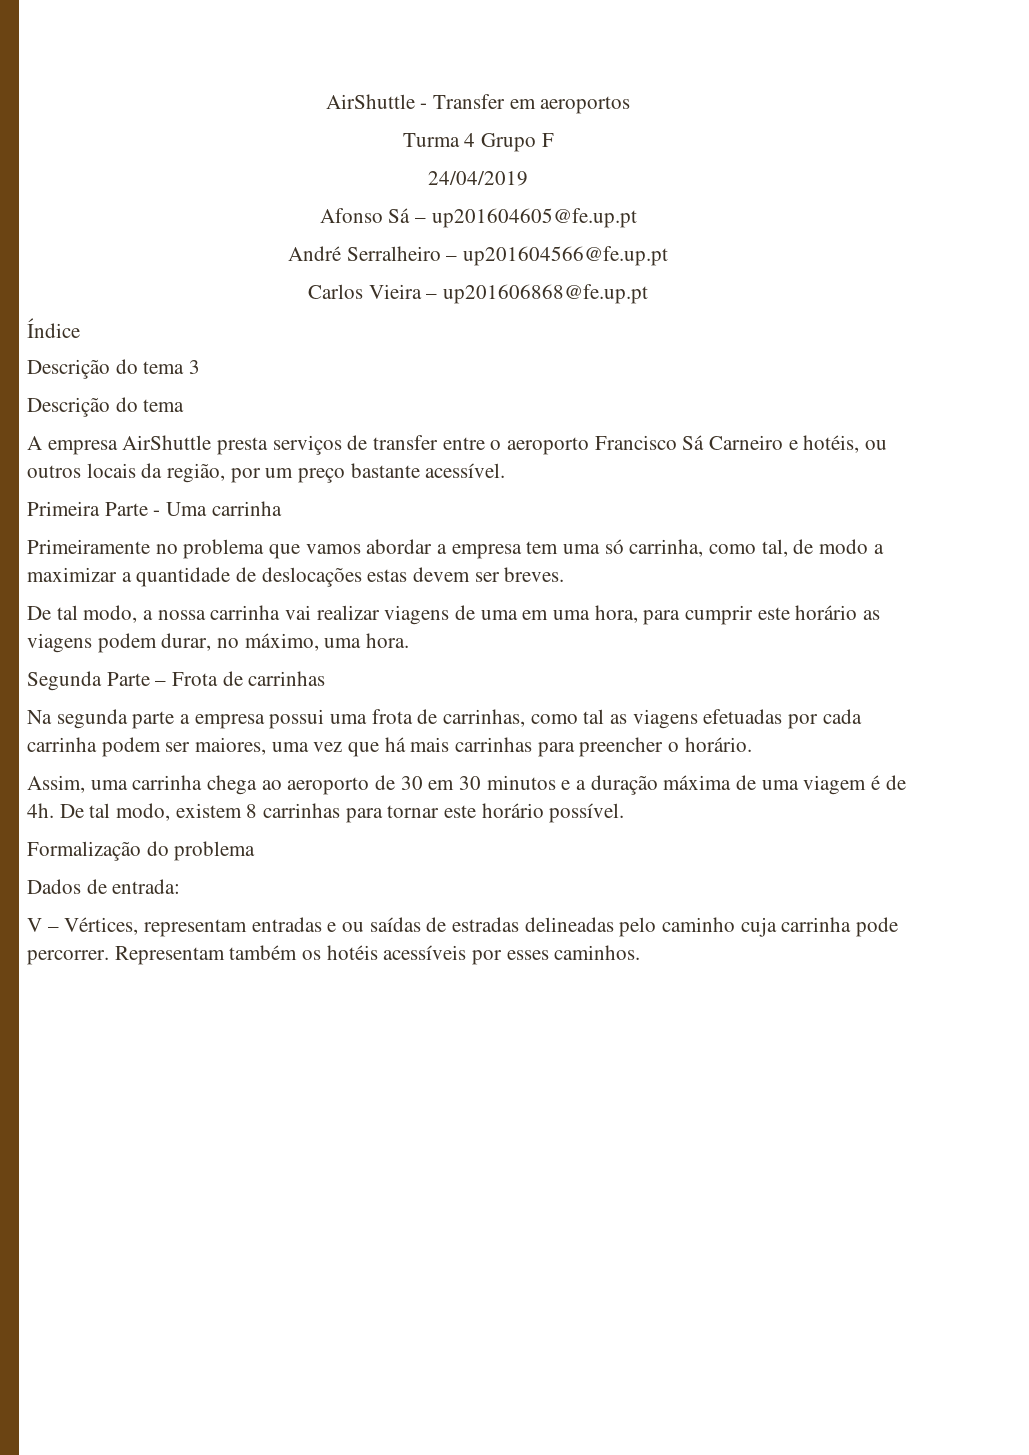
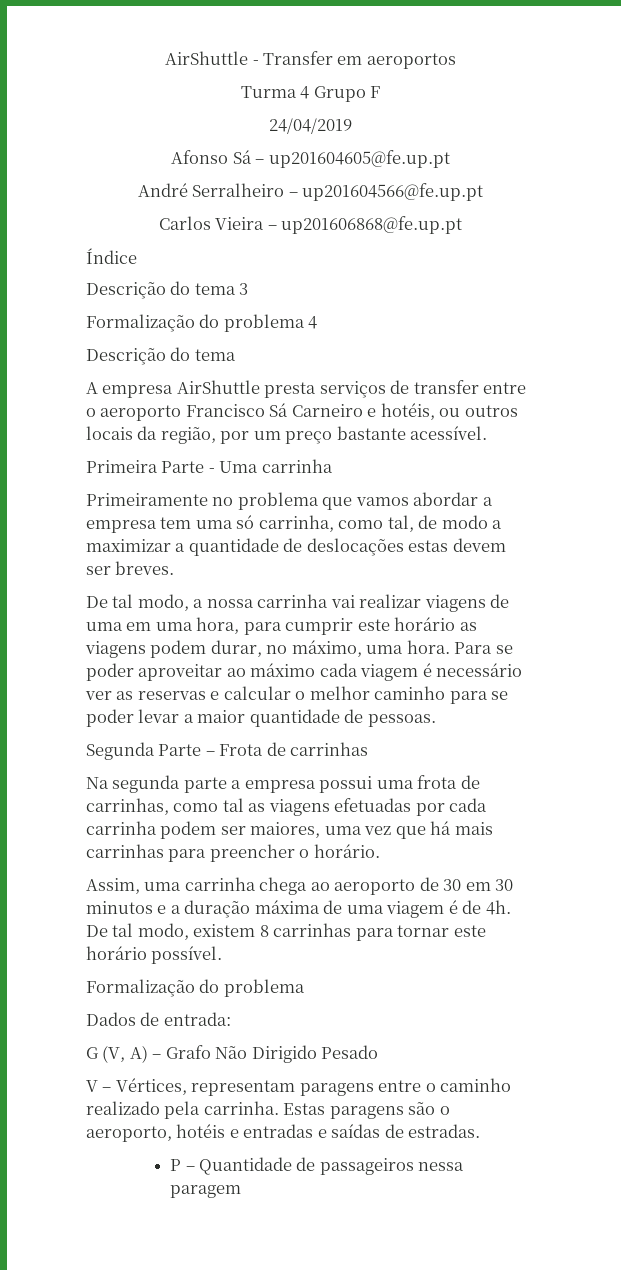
(201, 367) none -> [86,314,318,332] // Formalização do problema 4
(410, 640) none -> [454,642,513,654] [86,663,523,681] [85,686,509,704] [86,709,436,727] Para se poder aproveitar ao máximo cada viagem é necessário ver as reservas e calcular o melhor caminho para se poder levar a maior quantidade de pessoas.
[27,917,248,937] V – Vértices, representam -> [86,1045,379,1063] [86,1078,512,1096] [86,1101,450,1119] [86,1124,239,1142] G (V, A) – Grafo Não Dirigido Pesado // V – Vértices, representam paragens entre o caminho realizado pela carrinha. Estas paragens são o aeroporto, hotéis e
[342,922,365,932] ou -> (327, 1133) none
[452,917,899,937] [27,945,641,965] estradas delineadas pelo caminho cuja carrinha pode percorrer. Representam também os hotéis acessíveis por esses caminhos. -> [408,1124,481,1138] [170,1157,465,1175] [170,1185,242,1198] estradas. // P – Quantidade de passageiros nessa paragem

